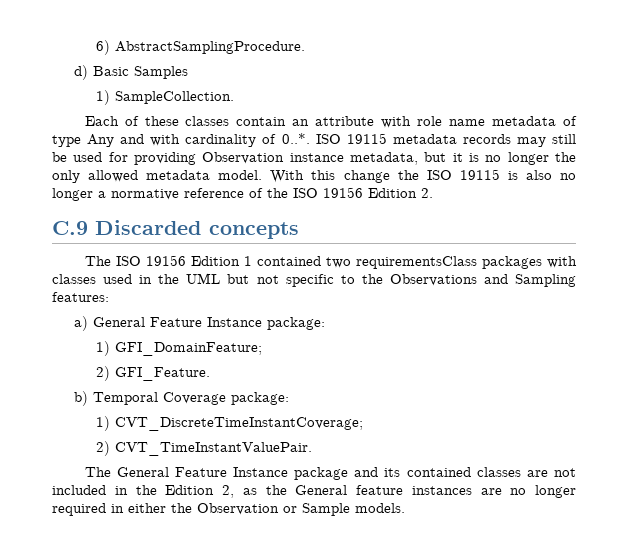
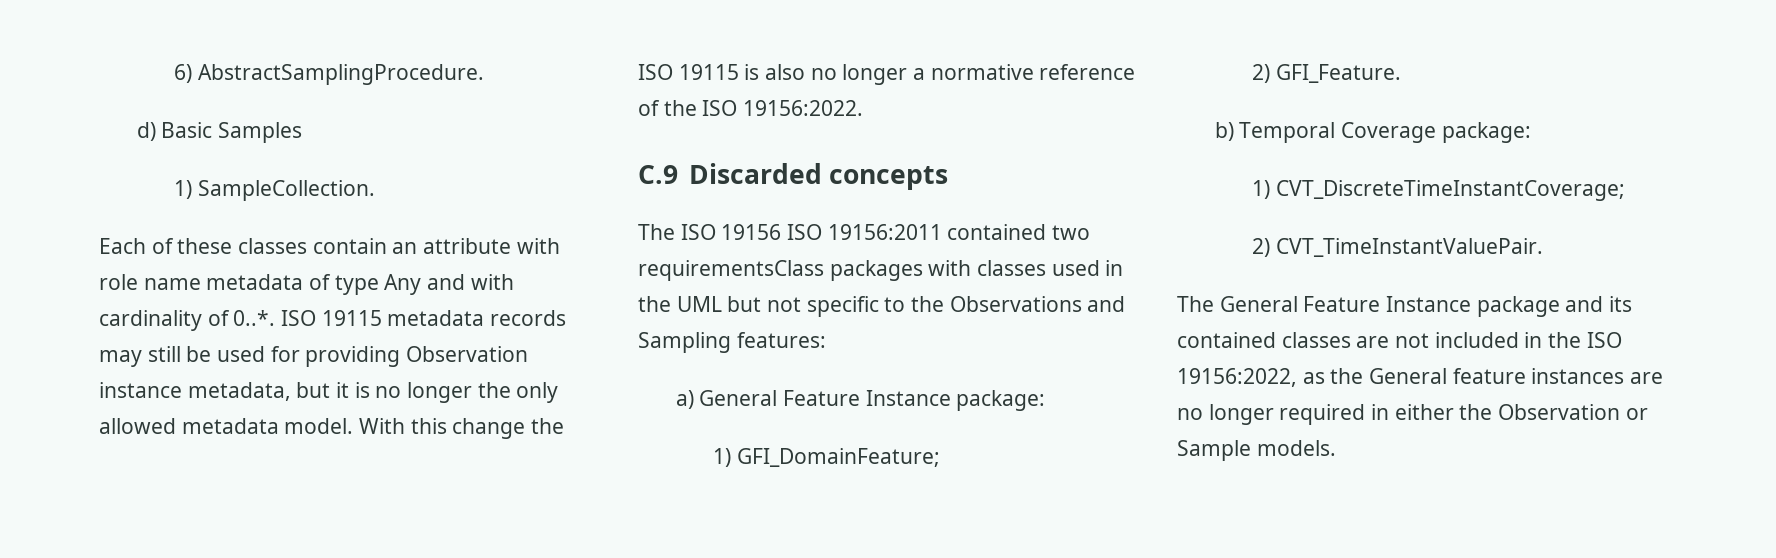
[323,187,433,198] 19156 Edition 2. -> [743,100,864,116] 19156:2022.
[190,256,252,266] Edition 1 -> [787,224,942,240] ISO 19156:2011
[165,485,234,498] Edition 2, -> [1586,332,1622,348] [1177,368,1297,387] ISO 19156:2022,

